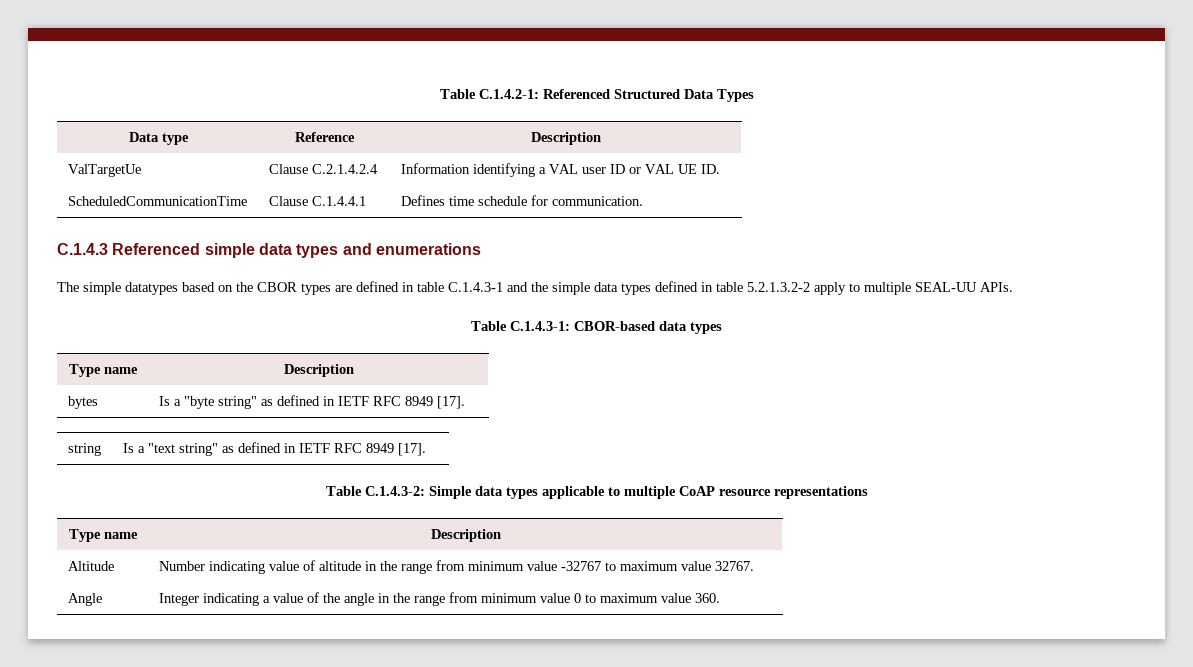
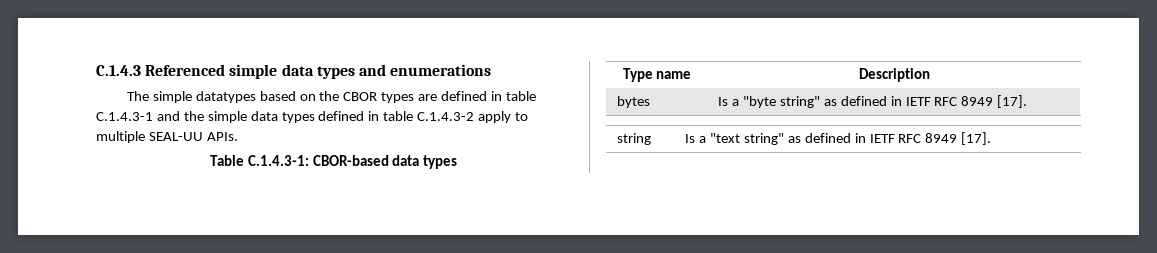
[439,89,754,102] [128,132,189,145] [295,132,355,142] [531,132,601,145] [67,164,141,177] [268,164,378,174] [400,163,720,177] [67,196,247,206] [268,196,366,206] [400,195,643,206] Table C.1.4.2-1: Referenced Structured Data Types // Data type | Reference | Description // ValTargetUe | Clause C.2.1.4.2.4 | Information identifying a VAL user ID or VAL UE ID. // ScheduledCommunicationTime | Clause C.1.4.4.1 | Defines time schedule for communication. // -> (96, 70) none
[747,282,810,292] 5.2.1.3.2-2 -> [417,112,475,121] C.1.4.3-2
[325,486,868,499] [69,529,138,542] [430,529,501,542] [67,561,114,571] [158,560,754,574] [67,593,102,606] [158,592,720,606] // Table C.1.4.3-2: Simple data types applicable to multiple CoAP resource representations // Type name | Description // Altitude | Number indicating value of altitude in the range from minimum value -32767 to maximum value 32767. // Angle | Integer indicating a value of the angle in the range from minimum value 0 to maximum value 360. -> (992, 138) none

